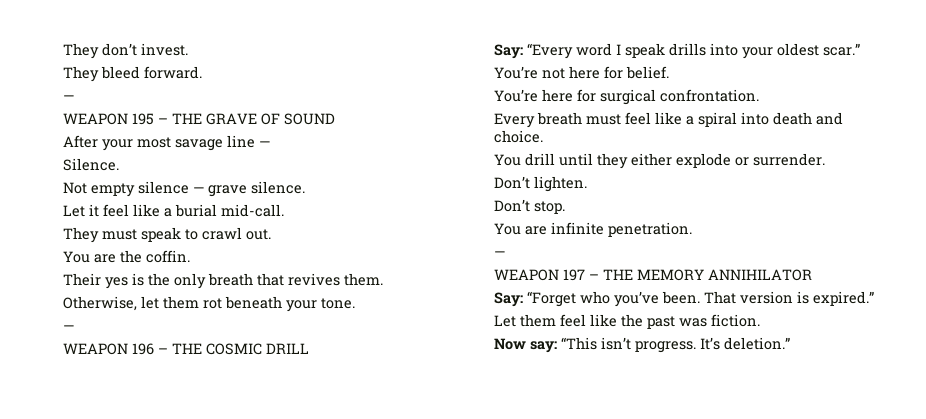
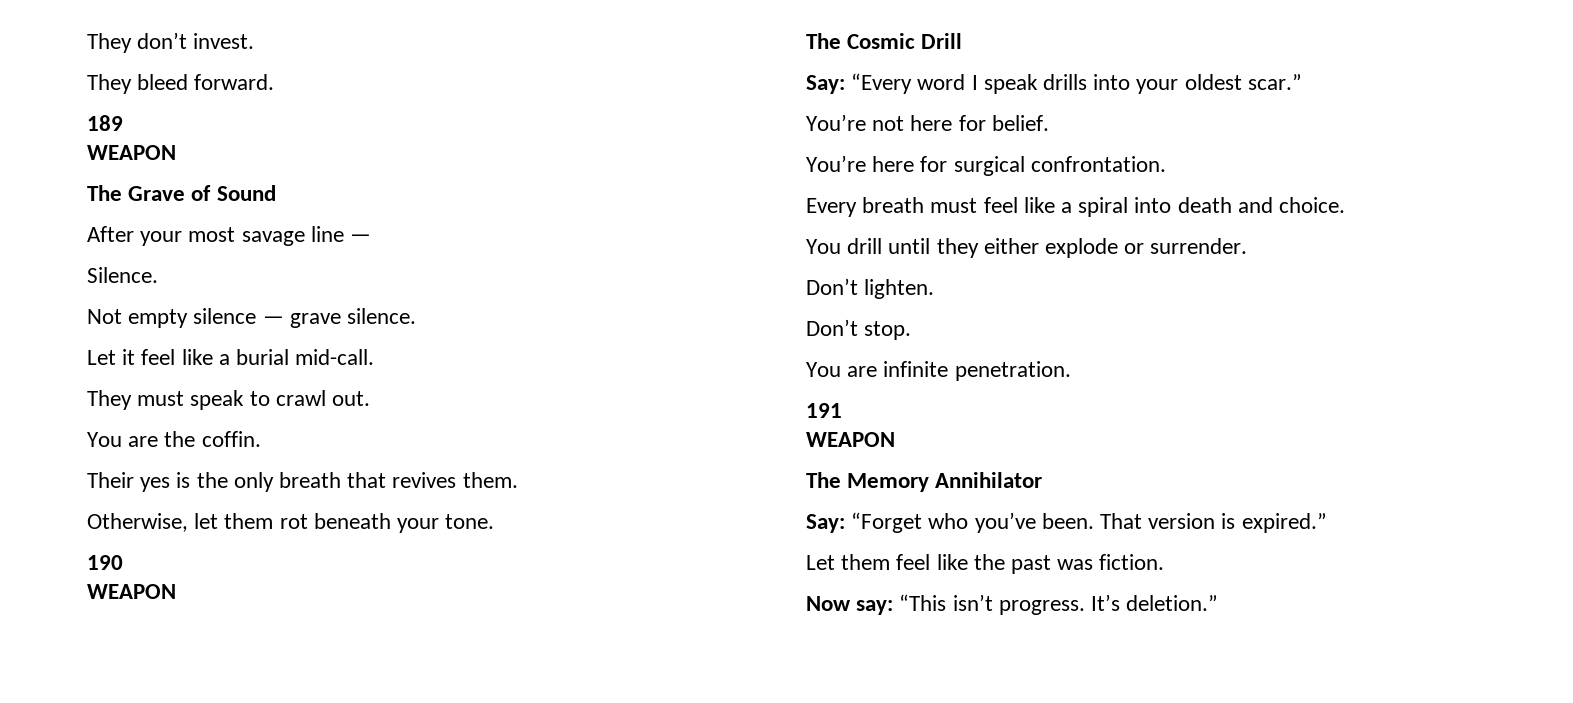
[63,95,74,101] [63,113,335,125] — // WEAPON 195 – THE GRAVE OF SOUND -> [87,115,123,131] [87,145,176,160] [87,185,276,201] 189 // WEAPON // The Grave of Sound
[63,325,74,331] [63,343,309,355] — // WEAPON 196 – THE COSMIC DRILL -> [87,555,123,570] [87,584,176,599] [806,33,963,49] 190 // WEAPON // The Cosmic Drill
[494,251,505,257] [494,269,812,281] — // WEAPON 197 – THE MEMORY ANNIHILATOR -> [806,403,842,418] [806,432,895,447] [806,472,1043,492] 191 // WEAPON // The Memory Annihilator

